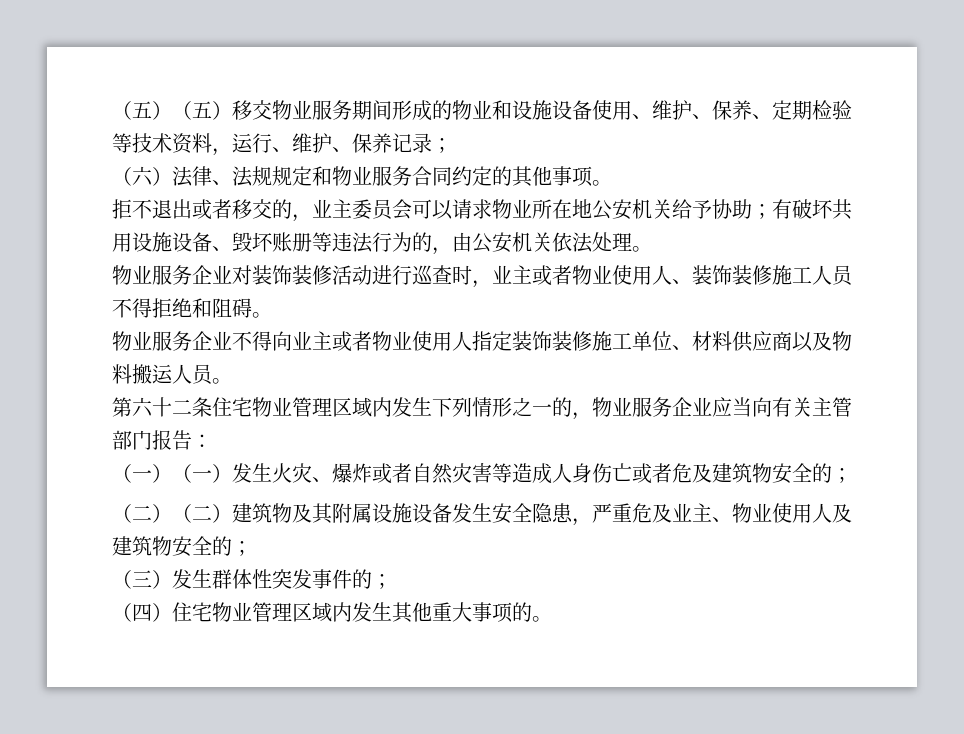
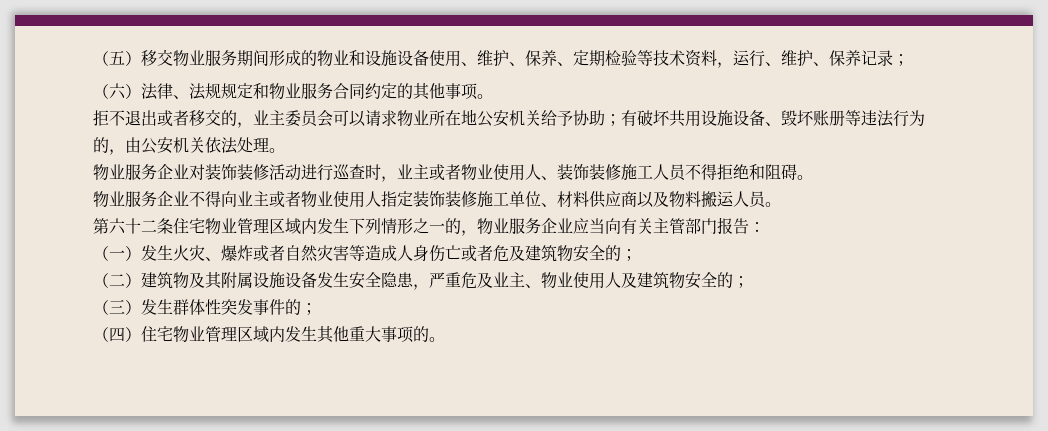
[112,101,232,120] （五）（五） -> [93,50,141,66] （五）
[172,464,232,483] （一） -> (141, 253) none
[172,504,232,523] （二） -> (141, 280) none

